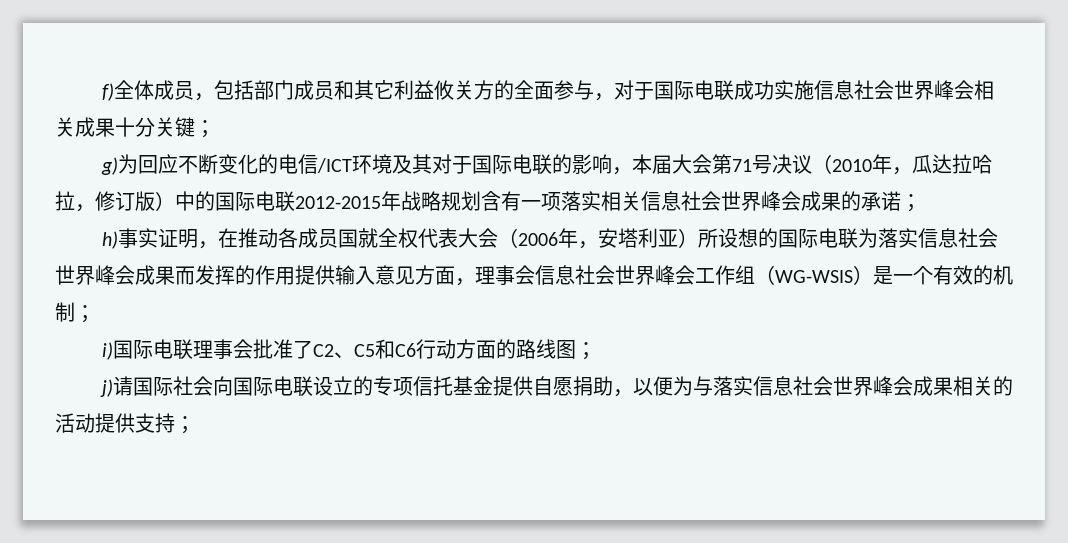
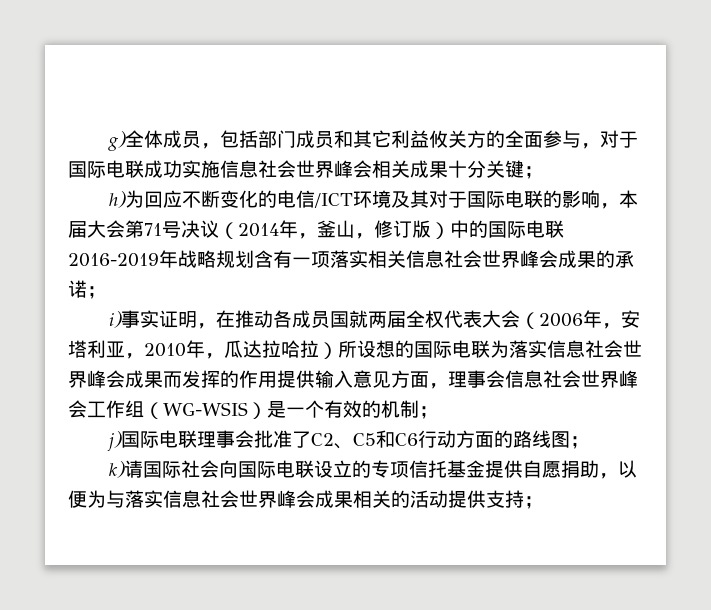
[101,83,114,101] f) -> [108,131,127,151] g)
[100,157,118,175] g) -> [109,191,127,208] h)
[831,154,992,175] [55,191,75,211] 2010年，瓜达拉哈拉 -> [238,220,355,239] 2014年，釜山
[295,196,381,209] 2012-2015 -> [68,253,159,267] 2016-2019
[101,231,118,249] h) -> [109,311,123,328] i)
(378, 238) none -> [368,311,407,328] 两届
(678, 238) none -> [125,340,319,359] ，2010年，瓜达拉哈拉
[101,342,113,360] i) -> [107,431,123,451] j)
[99,379,113,397] j) -> [109,461,126,478] k)

